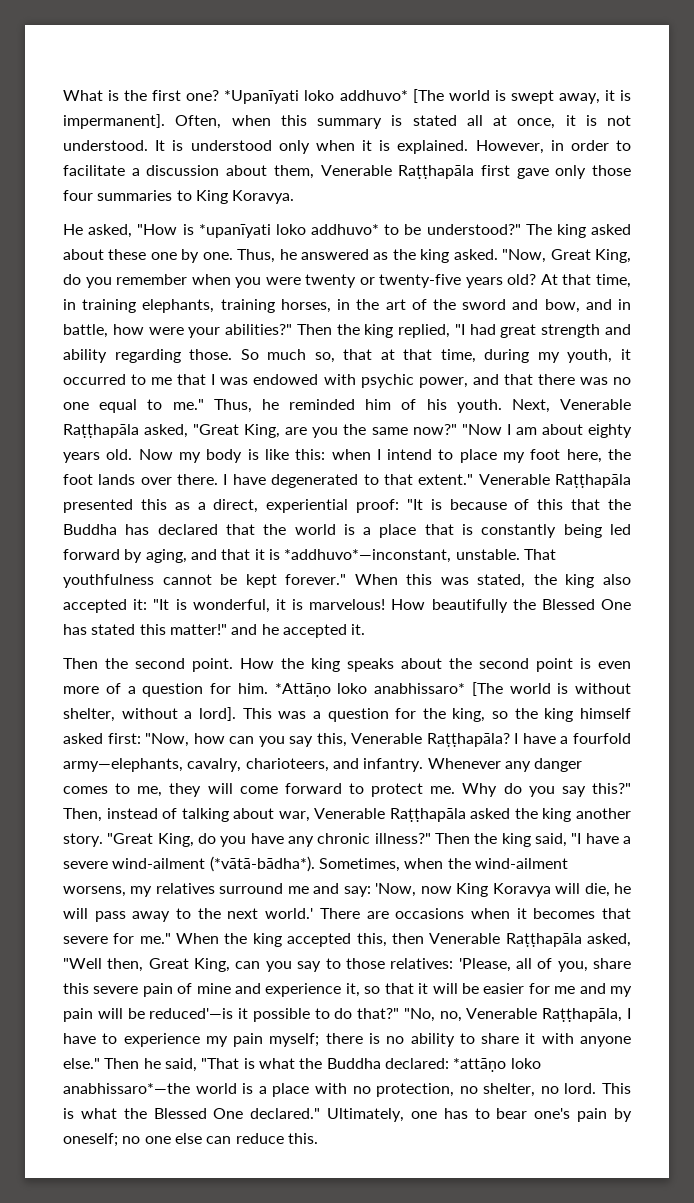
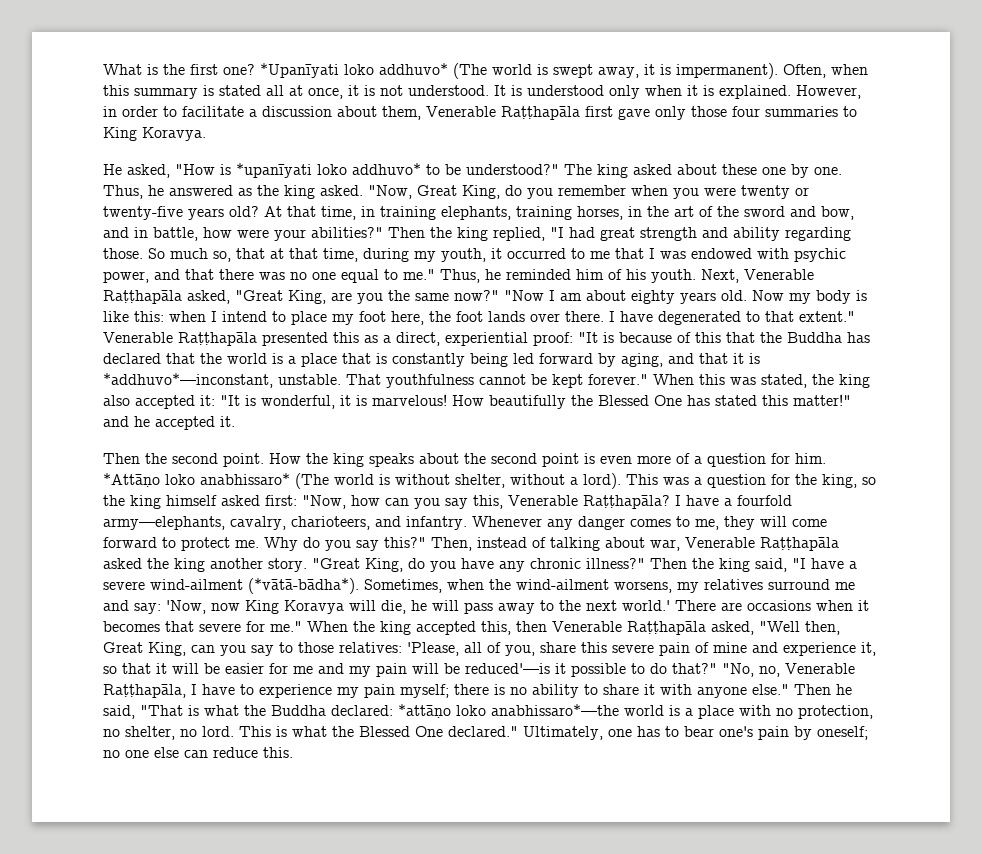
[412,89,444,103] [The -> [453,63,487,79] (The
[63,114,165,129] impermanent]. -> [676,63,778,79] impermanent).
[471,682,503,696] [The -> [295,473,329,489] (The
[198,707,236,721] lord]. -> [583,473,621,489] lord).

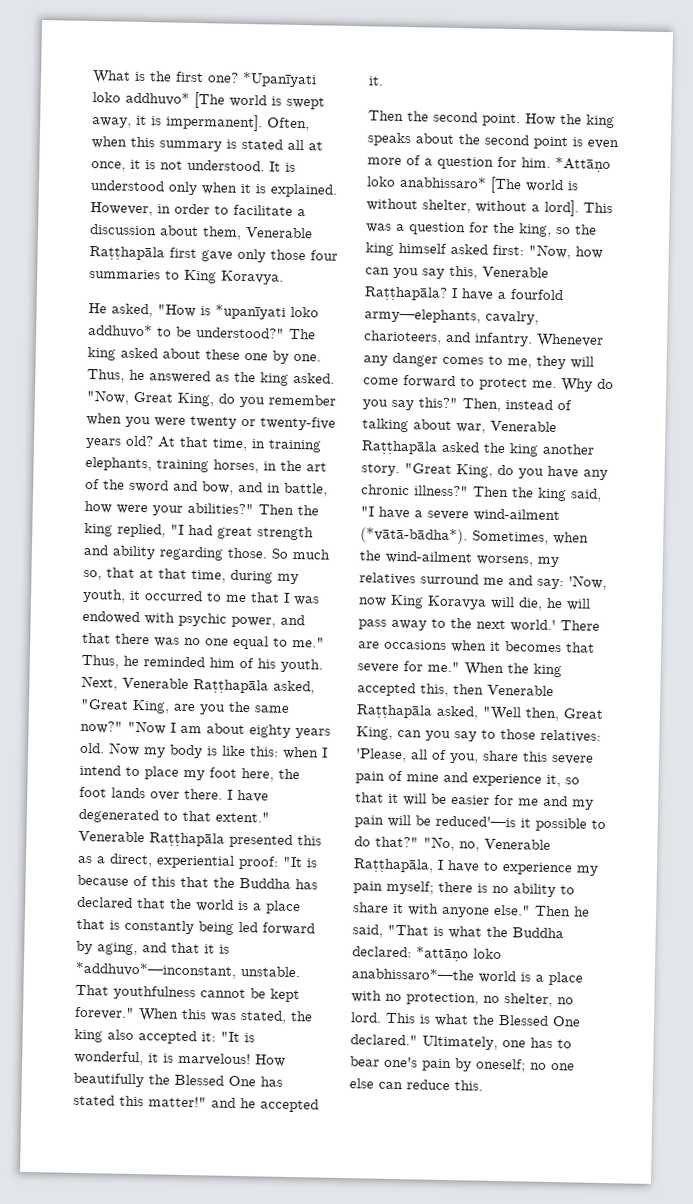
[453,63,487,79] (The -> [194,91,225,109] [The
[676,63,778,79] impermanent). -> [166,113,263,132] impermanent].
[295,473,329,489] (The -> [490,176,522,194] [The
[583,473,621,489] lord). -> [544,199,579,217] lord].

